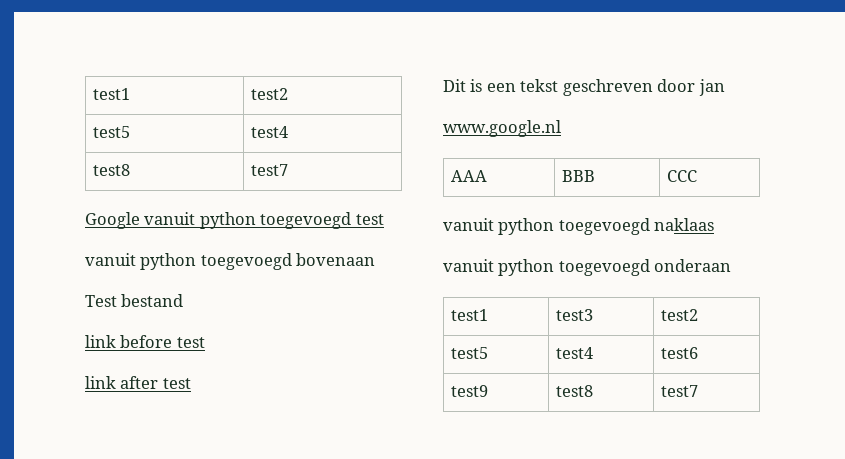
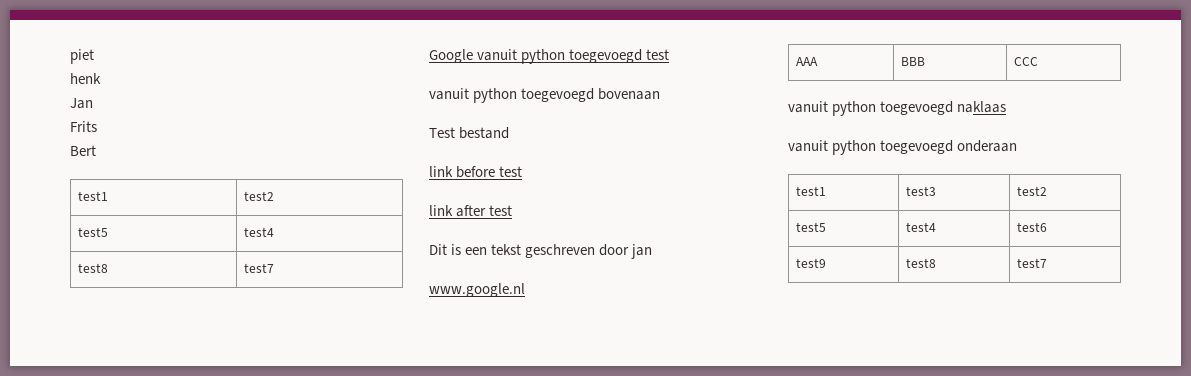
(93, 94) none -> [70,49,94,64] [70,73,101,84] [70,98,93,109] [70,121,97,132] [70,145,96,156] piet // henk // Jan // Frits // Bert //

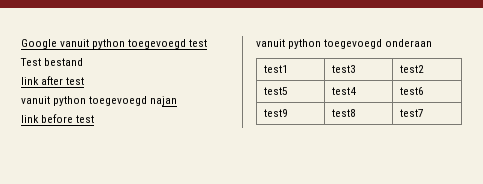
[70,49,94,64] [70,73,101,84] [70,98,93,109] [70,121,97,132] [70,145,96,156] [78,191,109,201] [244,191,275,201] [78,227,109,237] [244,227,275,237] [78,263,109,273] [244,263,275,273] piet // henk // Jan // Frits // Bert // test1 | test2 // test5 | test4 // test8 | test7 // -> (21, 44) none
[429,88,661,103] // vanuit python toegevoegd bovenaan -> (208, 43) none
[429,166,523,178] // link before test -> (84, 62) none
[429,244,653,259] [429,283,525,297] [796,57,819,66] [901,57,926,66] [1014,57,1039,66] [788,101,1007,116] // Dit is een tekst geschreven door jan // www.google.nl // AAA | BBB | CCC // vanuit python toegevoegd naklaas -> [21,96,178,106] [21,114,95,123] // vanuit python toegevoegd najan // link before test

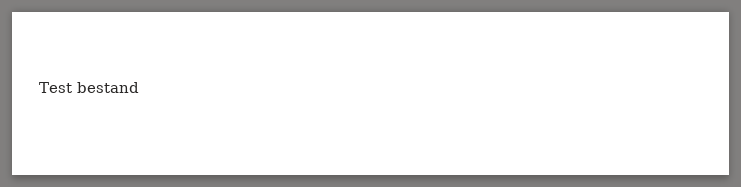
[21,39,208,49] [20,58,84,66] [21,76,85,85] [21,96,178,106] [21,114,95,123] [256,39,433,49] [263,65,288,73] [331,65,356,73] [399,65,424,73] [263,87,288,95] [331,87,356,95] [399,87,424,95] [263,109,288,117] [331,109,356,117] [399,109,424,117] Google vanuit python toegevoegd test // Test bestand // link after test // vanuit python toegevoegd najan // link before test // vanuit python toegevoegd onderaan // test1 | test3 | test2 // test5 | test4 | test6 // test9 | test8 | test7 -> [39,82,139,93] Test bestand

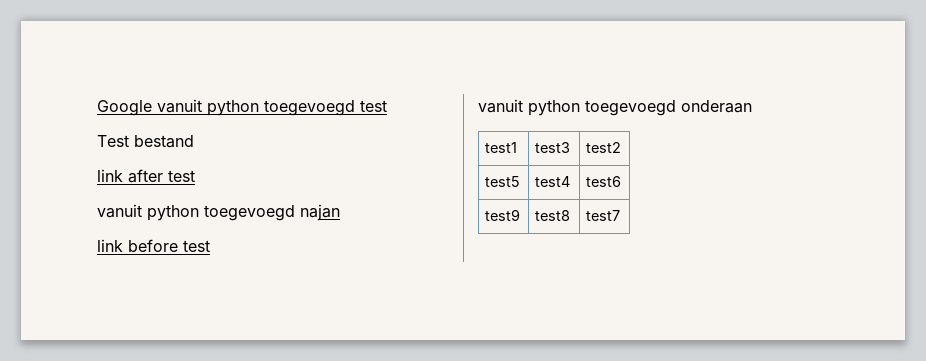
[39,82,139,93] Test bestand -> [97,99,387,116] [97,135,194,148] [97,169,195,183] [97,204,340,221] [97,239,210,252] [478,99,752,116] [485,142,518,153] [535,142,571,153] [586,142,622,153] [485,176,521,187] [535,176,571,187] [586,176,622,187] [485,209,521,221] [535,210,571,221] [586,210,621,221] Google vanuit python toegevoegd test // Test bestand // link after test // vanuit python toegevoegd najan // link before test // vanuit python toegevoegd onderaan // test1 | test3 | test2 // test5 | test4 | test6 // test9 | test8 | test7

